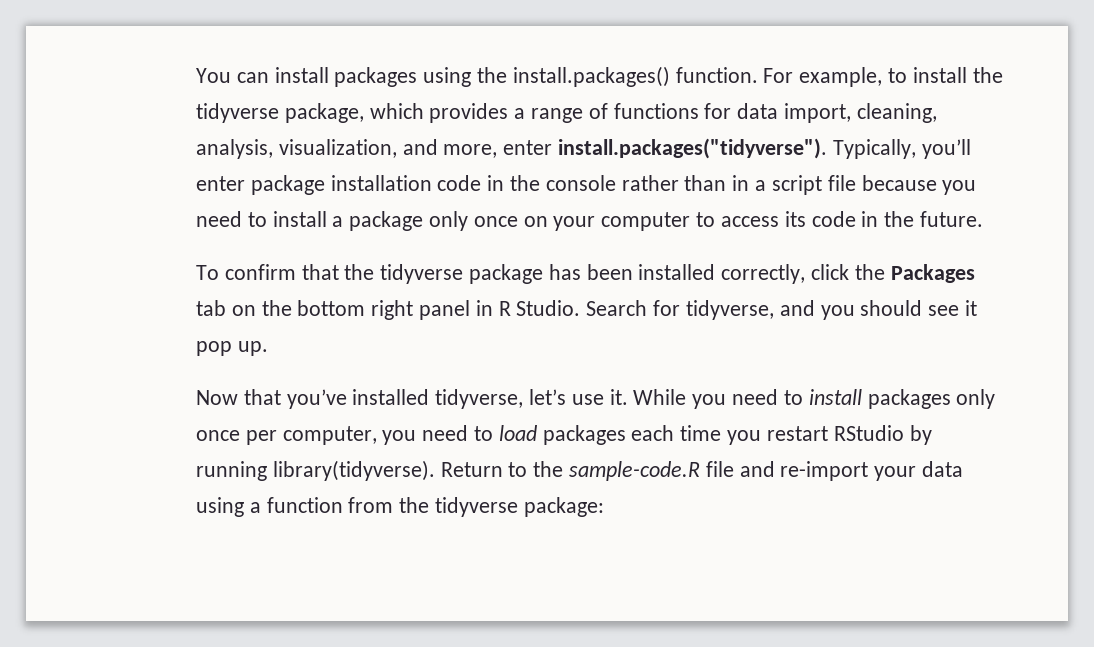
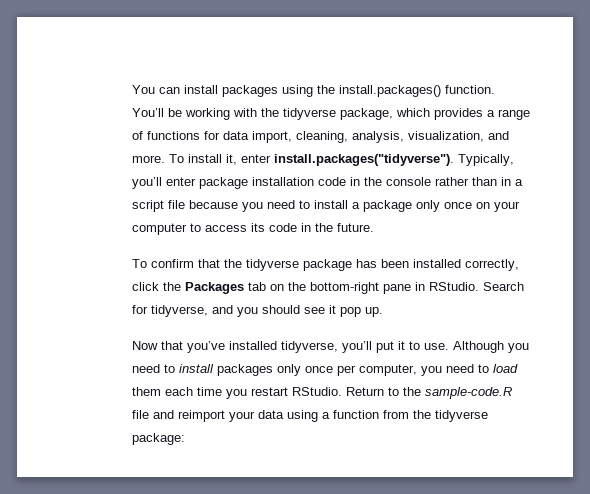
[763,67,967,87] For example, to install -> [131,108,257,120] You’ll be working with
[443,144,498,158] more, -> [131,154,237,165] more. To install it,
[297,300,581,320] bottom right panel in R Studio. -> [309,282,479,294] bottom-right pane in RStudio.
[529,389,687,405] let’s use it. While -> [341,341,504,353] you’ll put it to use. Although
[542,425,626,445] packages -> [131,387,161,396] them
[833,425,932,445] [196,460,435,481] RStudio by running library(tidyverse). -> [291,387,342,396] RStudio.
[780,461,869,481] re-import -> [177,410,225,422] reimport

